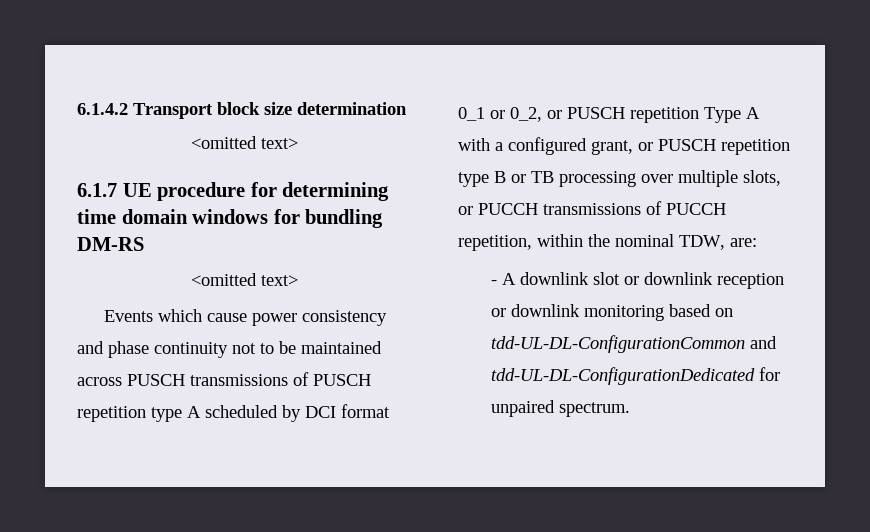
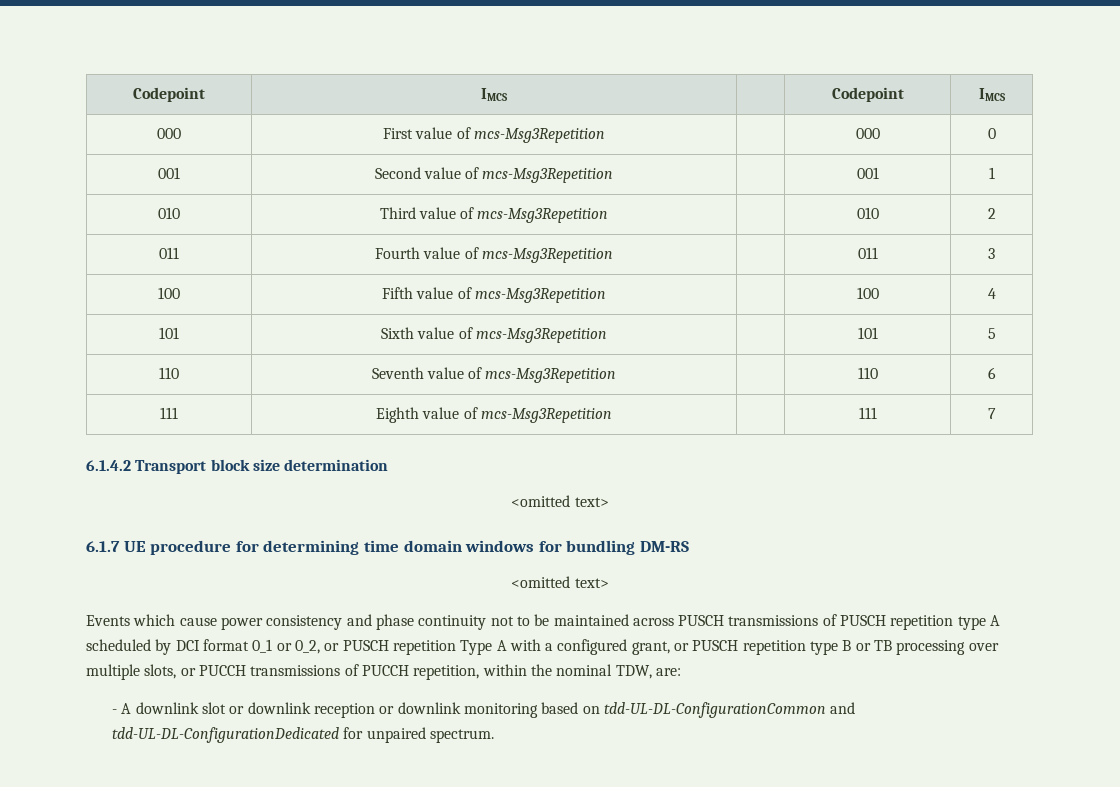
(77, 109) none -> [133,87,205,102] [481,88,508,101] [831,87,904,102] [978,88,1006,101] [157,128,181,139] [383,127,605,143] [855,128,880,139] [987,128,996,139] [158,167,180,179] [374,167,614,183] [856,167,879,179] [988,167,995,179] [158,207,180,219] [379,207,609,223] [856,207,879,219] [987,208,996,219] [159,247,179,259] [375,247,613,263] [857,247,878,259] [988,248,995,259] [158,287,180,299] [382,287,606,303] [856,287,879,299] [987,288,996,299] [159,327,179,339] [381,327,607,343] [857,327,878,339] [987,328,996,339] [159,367,179,379] [371,367,617,383] [857,367,878,379] [987,367,996,379] [160,407,178,419] [376,407,612,423] [858,407,877,419] [987,408,996,419] Codepoint | IMCS | | Codepoint | IMCS // 000 | First value of mcs-Msg3Repetition | | 000 | 0 // 001 | Second value of mcs-Msg3Repetition | | 001 | 1 // 010 | Third value of mcs-Msg3Repetition | | 010 | 2 // 011 | Fourth value of mcs-Msg3Repetition | | 011 | 3 // 100 | Fifth value of mcs-Msg3Repetition | | 100 | 4 // 101 | Sixth value of mcs-Msg3Repetition | | 101 | 5 // 110 | Seventh value of mcs-Msg3Repetition | | 110 | 6 // 111 | Eighth value of mcs-Msg3Repetition | | 111 | 7 //

